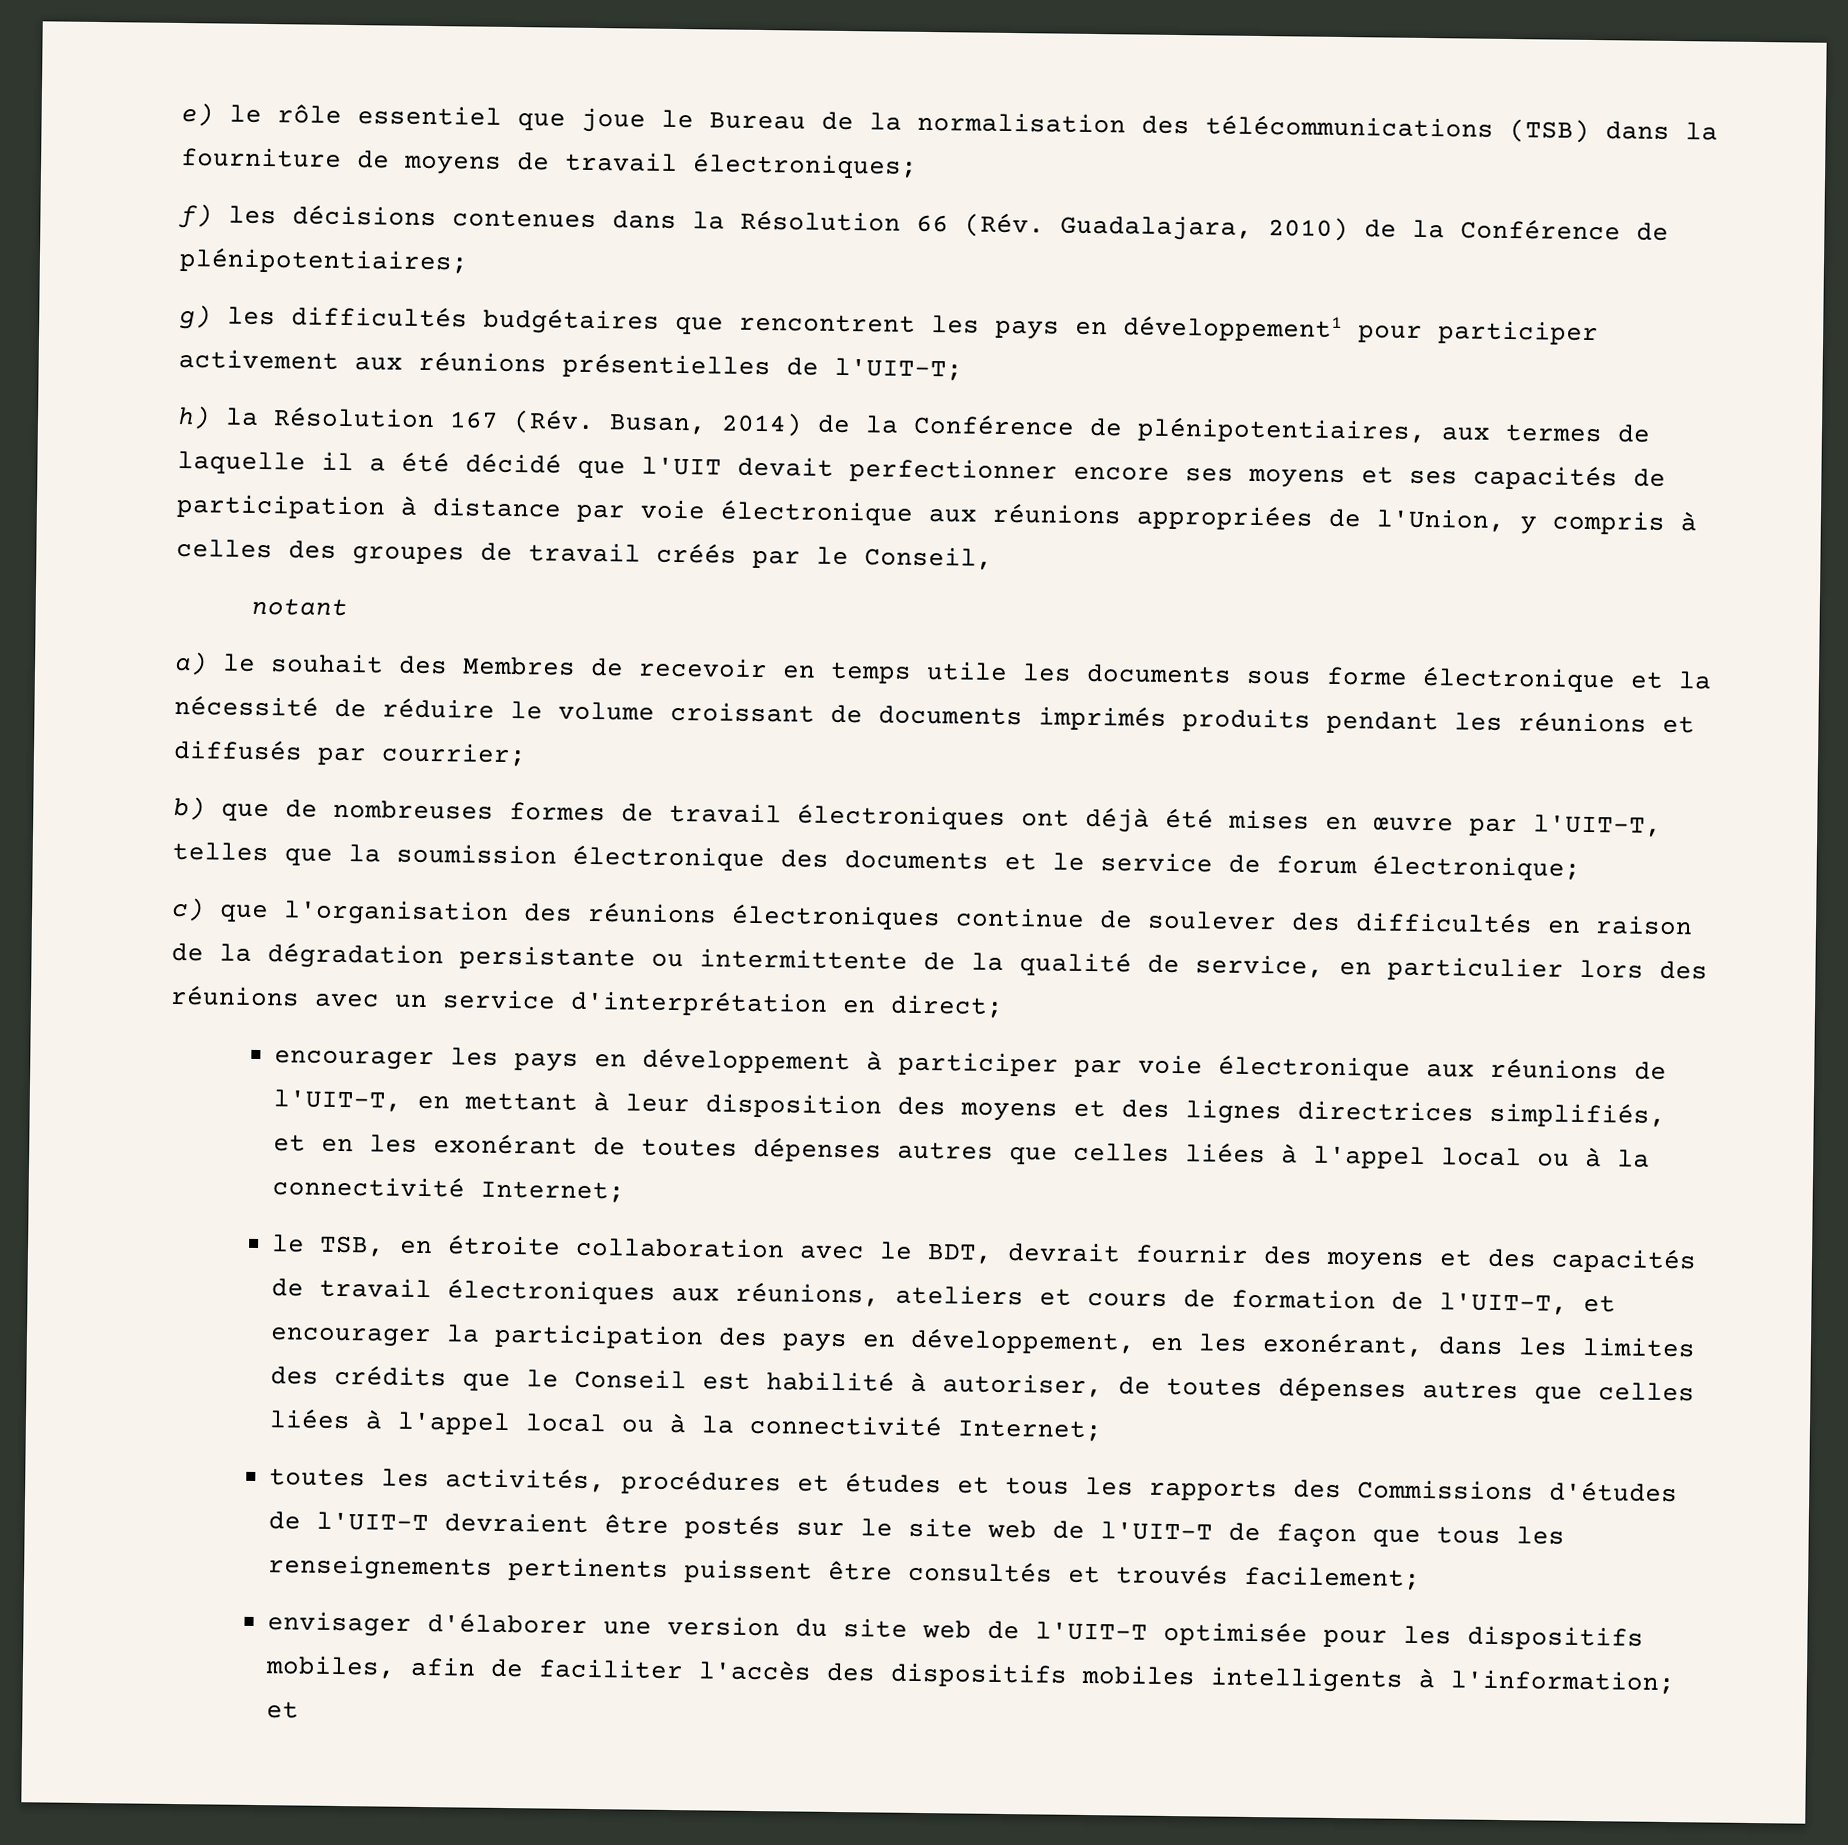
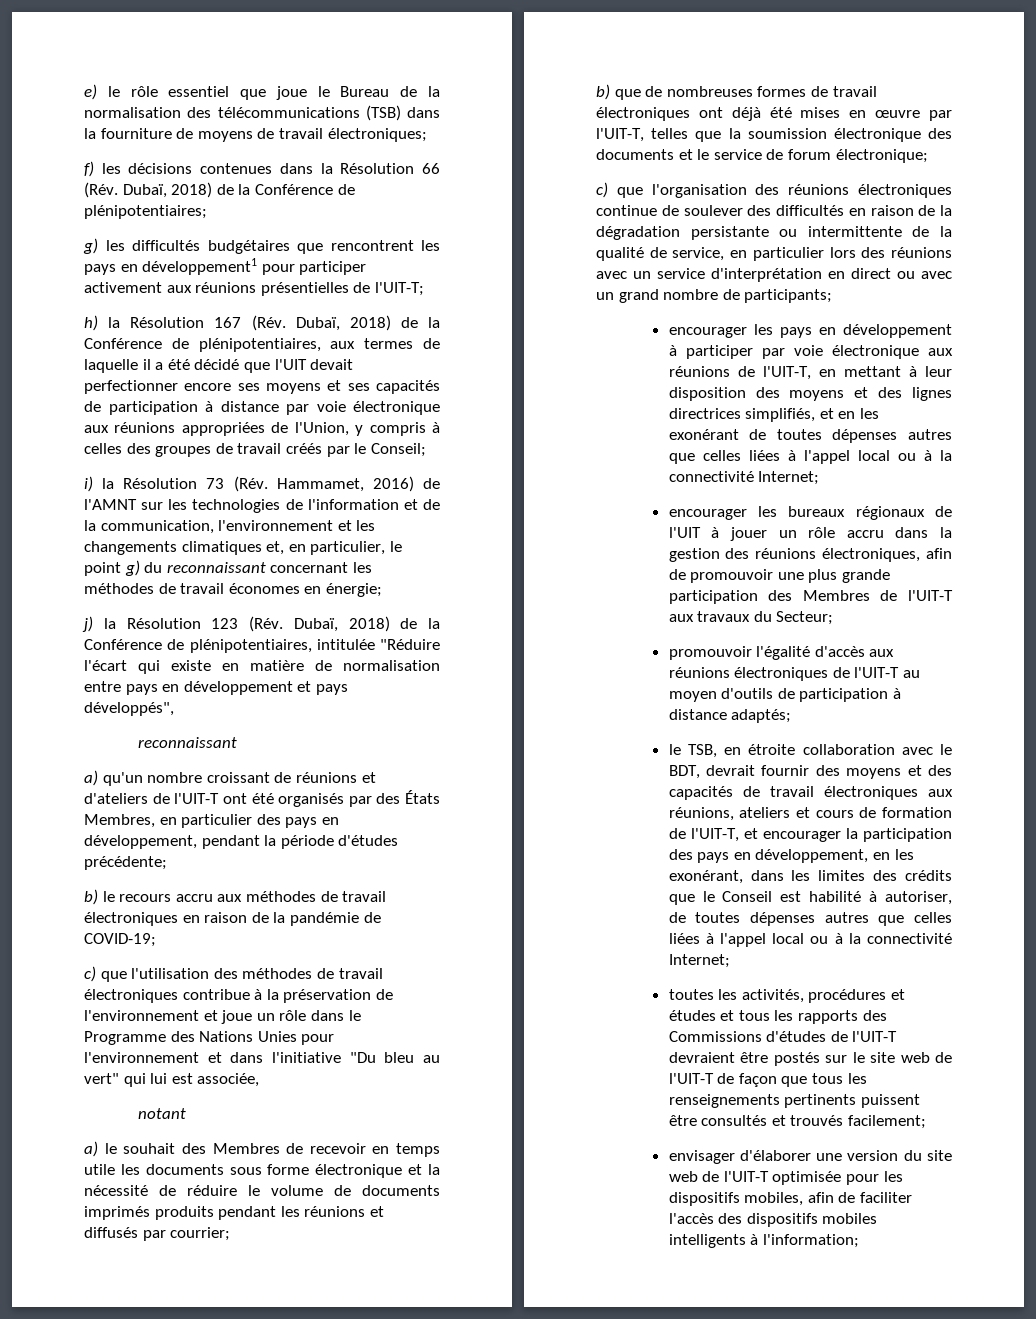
[1060,214,1349,242] Guadalajara, 2010) -> [122,182,213,198] Dubaï, 2018)
[609,412,803,437] Busan, 2014) -> [295,315,391,331] Dubaï, 2018)
[864,546,993,570] Conseil, -> [370,443,426,457] [84,476,440,492] [84,499,440,513] [84,520,376,534] [84,541,402,555] [84,560,372,576] [84,583,382,597] [82,616,440,632] [84,639,440,653] [84,660,440,674] [84,681,348,695] [84,702,174,716] [137,737,237,748] [84,770,376,786] [84,790,440,807] [84,814,339,828] [84,835,399,849] [84,856,167,870] [84,889,387,905] [84,912,381,926] [84,933,156,947] [84,966,383,982] [84,989,393,1003] [84,1010,361,1024] [84,1031,335,1045] [84,1052,441,1063] [84,1073,260,1087] Conseil; // i) la Résolution 73 (Rév. Hammamet, 2016) de l'AMNT sur les technologies de l'information et de la communication, l'environnement et les changements climatiques et, en particulier, le point g) du reconnaissant concernant les méthodes de travail économes en énergie; // j) la Résolution 123 (Rév. Dubaï, 2018) de la Conférence de plénipotentiaires, intitulée "Réduire l'écart qui existe en matière de normalisation entre pays en développement et pays développés", // reconnaissant // a) qu'un nombre croissant de réunions et d'ateliers de l'UIT-T ont été organisés par des États Membres, en particulier des pays en développement, pendant la période d'études précédente; // b) le recours accru aux méthodes de travail électroniques en raison de la pandémie de COVID-19; // c) que l'utilisation des méthodes de travail électroniques contribue à la préservation de l'environnement et joue un rôle dans le Programme des Nations Unies pour l'environnement et dans l'initiative "Du bleu au vert" qui lui est associée,
[670,701,815,723] croissant -> (323, 1190) none
[890,994,1004,1018] direct; -> [851,268,952,279] [596,289,833,303] direct ou avec un grand nombre de participants;
(626, 1191) none -> [668,506,952,520] [668,527,952,541] [668,548,952,562] [668,569,890,583] [668,590,953,604] [668,611,834,625] [668,646,895,660] [668,667,920,681] [668,688,901,702] [668,709,792,723] // encourager les bureaux régionaux de l'UIT à jouer un rôle accru dans la gestion des réunions électroniques, afin de promouvoir une plus grande participation des Membres de l'UIT-T aux travaux du Secteur; // promouvoir l'égalité d'accès aux réunions électroniques de l'UIT-T au moyen d'outils de participation à distance adaptés;
[266,1701,300,1719] et -> (859, 1241) none

